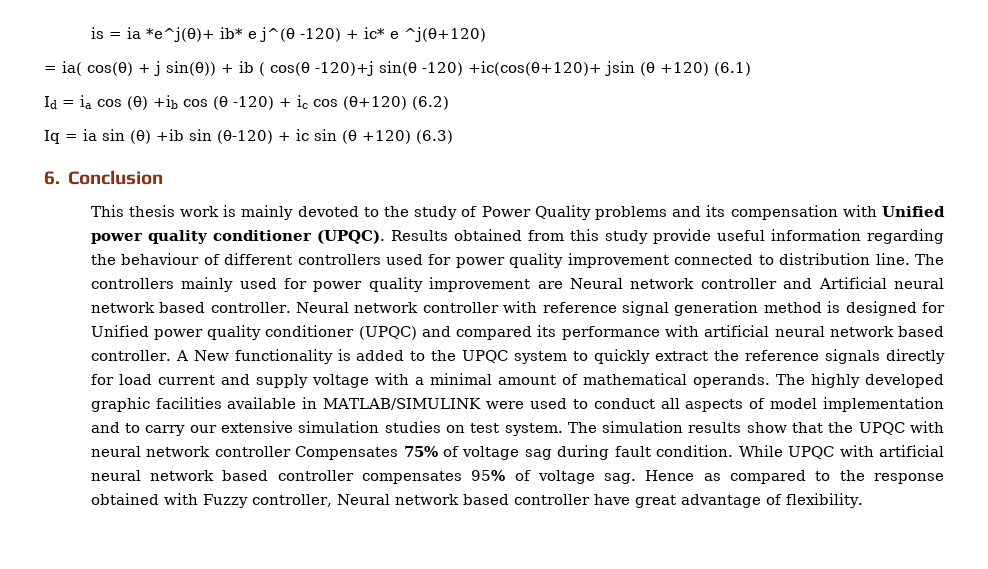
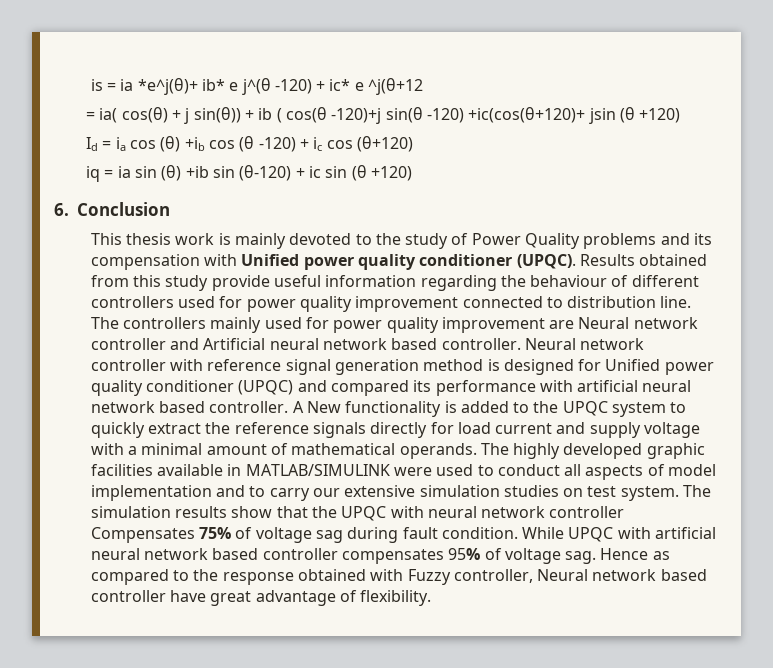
[403,27,486,42] ^j(θ+120) -> [368,78,424,95] ^j(θ+12
[714,62,751,76] (6.1) -> (681, 115) none
[412,96,449,110] [44,130,60,144] (6.2) // Iq -> [86,166,101,182] // iq
[416,130,453,144] (6.3) -> (412, 173) none

